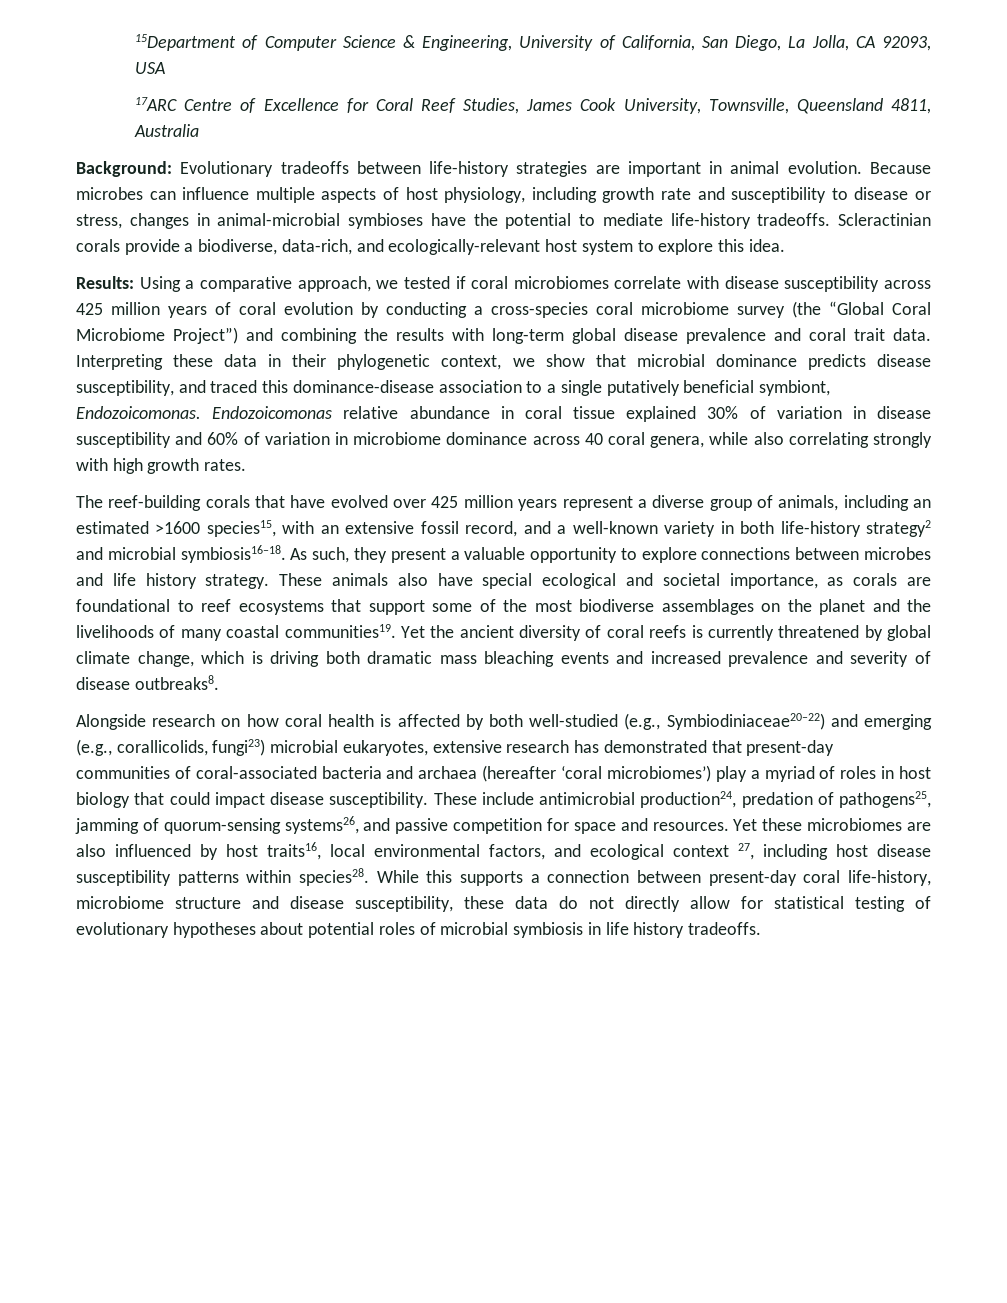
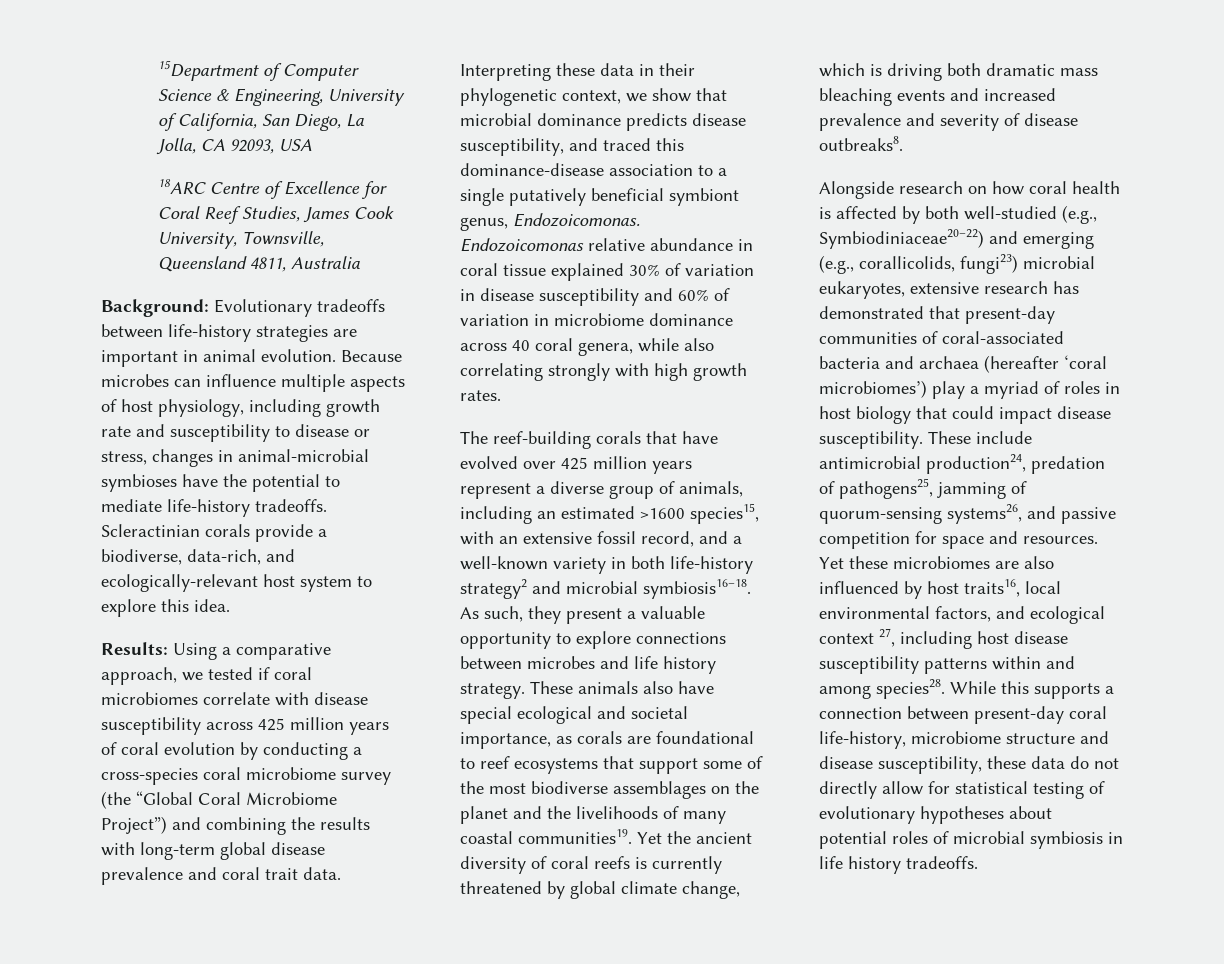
[135,97,178,111] 17ARC -> [157,179,206,194] 18ARC
[758,380,830,396] symbiont, -> [669,188,739,206] [460,217,508,231] symbiont genus,
(292, 876) none -> [1046,656,1075,669] [819,685,871,699] and among

